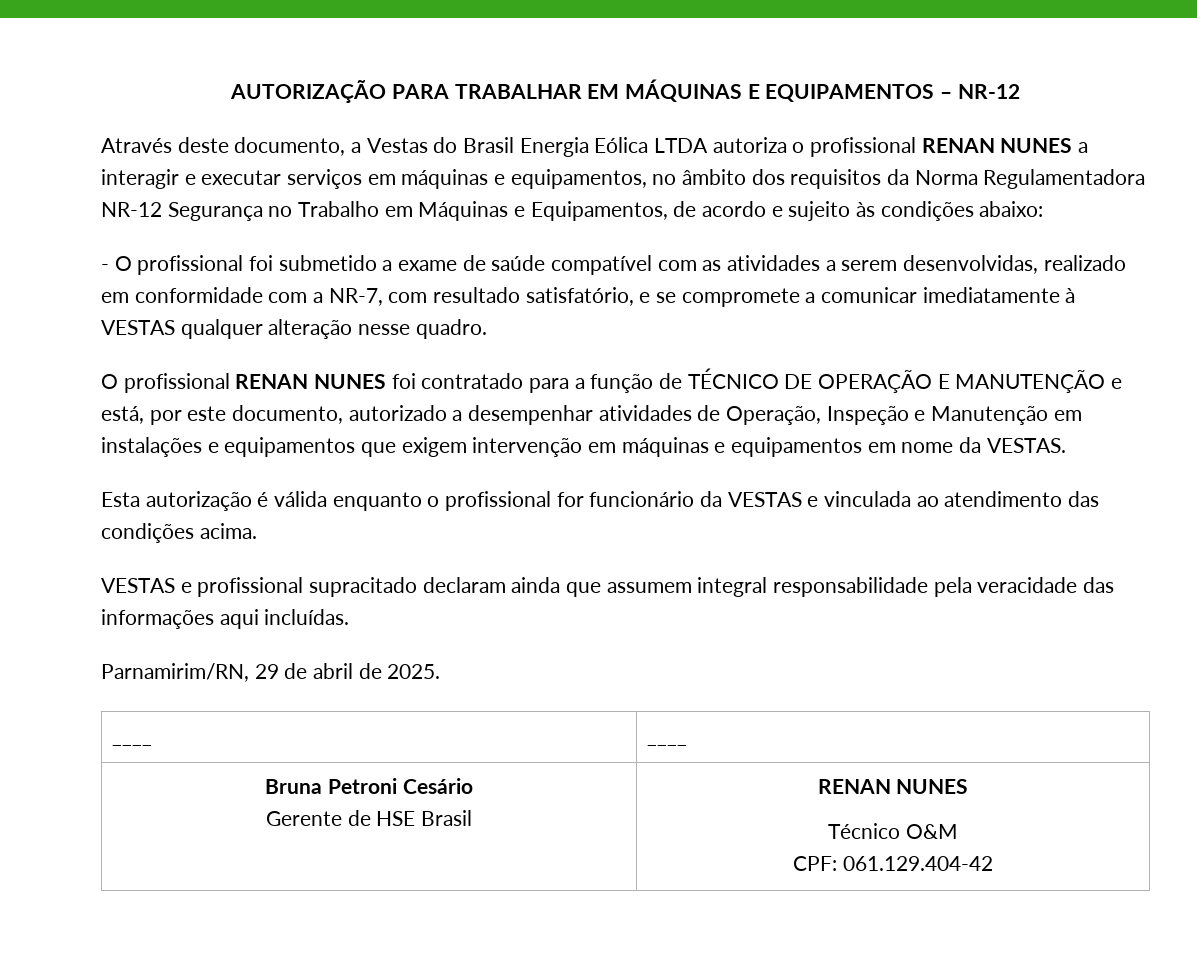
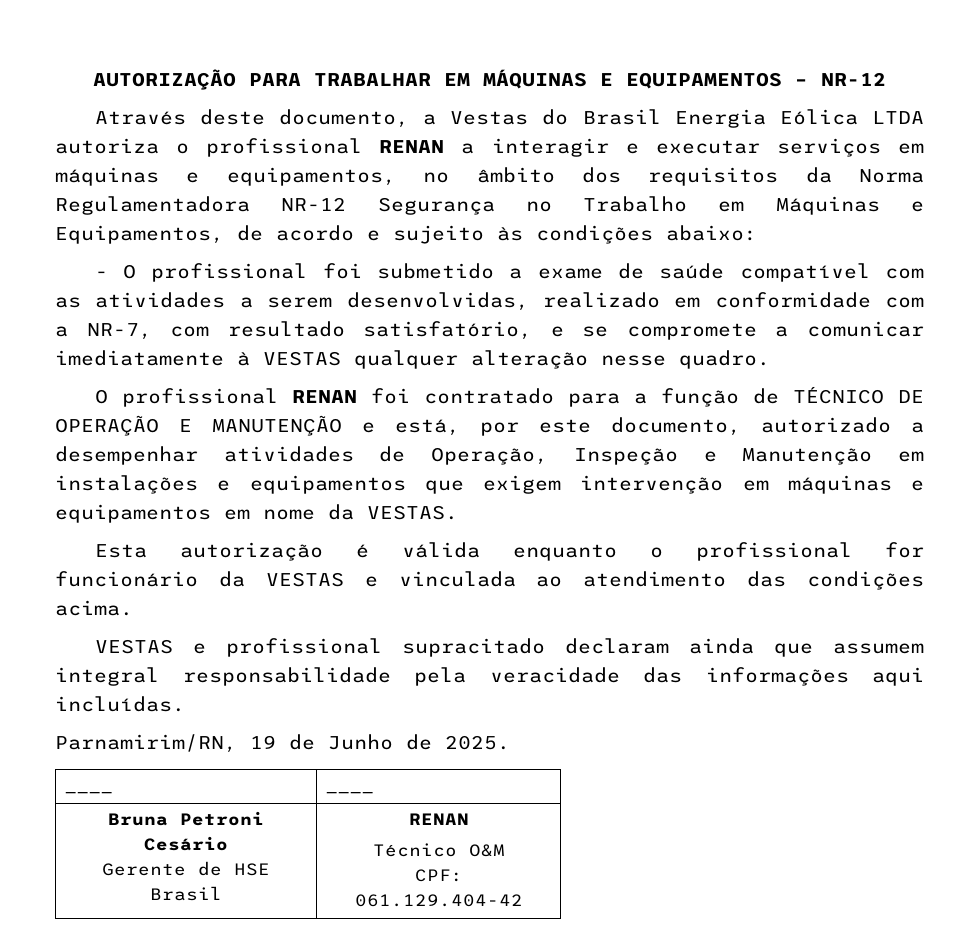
[1000,138,1073,153] NUNES -> (445, 146) none
[314,374,387,389] NUNES -> (357, 396) none
[254,663,354,679] 29 de abril -> [250,734,393,750] 19 de Junho
[896,779,969,794] NUNES -> (469, 819) none

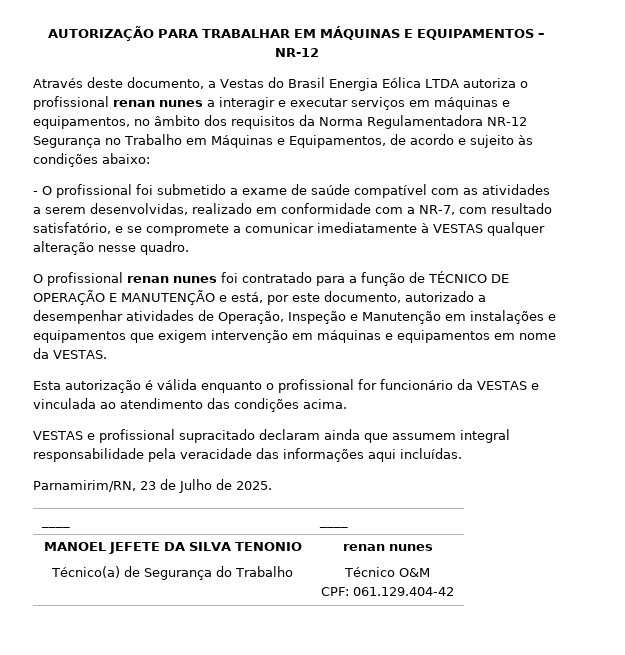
[379,140,445,153] RENAN -> [113,100,203,107] renan nunes
[291,390,357,403] RENAN -> [127,276,217,283] renan nunes
[250,734,393,750] 19 de Junho -> [140,479,212,493] 23 de Julho
[108,811,264,826] [144,836,228,851] [102,861,270,876] [150,886,222,901] [408,813,469,825] Bruna Petroni Cesário // Gerente de HSE Brasil | RENAN -> [43,542,302,554] [51,566,293,580] [342,544,433,551] MANOEL JEFETE DA SILVA TENONIO // Técnico(a) de Segurança do Trabalho | renan nunes

